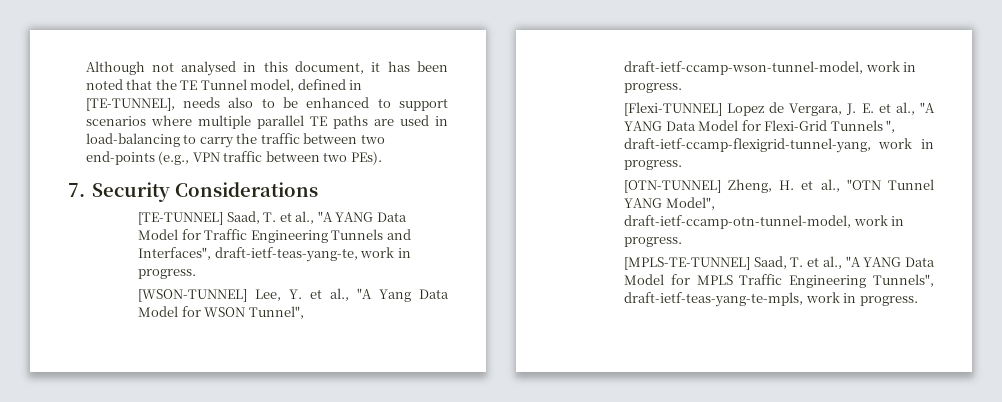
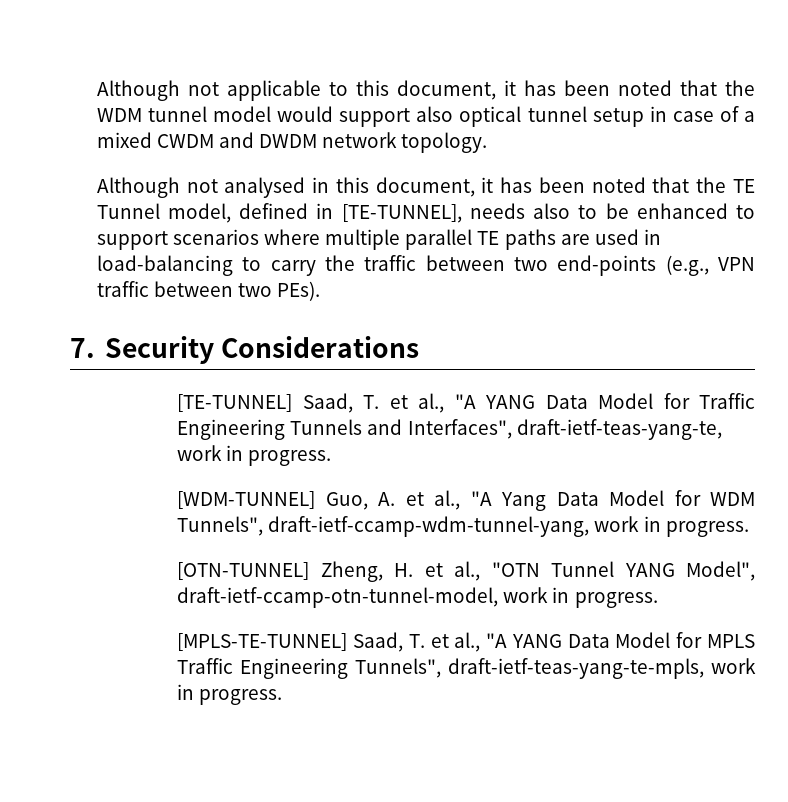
[85,61,174,75] Although not -> [96,80,755,101] [96,106,755,127] [96,132,488,153] [96,177,218,198] Although not applicable to this document, it has been noted that the WDM tunnel model would support also optical tunnel setup in case of a mixed CWDM and DWDM network topology. // Although not
[137,289,302,302] [WSON-TUNNEL] Lee, Y. -> [177,491,396,510] [WDM-TUNNEL] Guo, A.
[204,306,304,319] [623,61,917,75] [623,83,682,93] [623,102,936,116] [623,120,896,133] [623,138,871,153] WSON Tunnel", draft-ietf-ccamp-wson-tunnel-model, work in progress. // [Flexi-TUNNEL] Lopez de Vergara, J. E. et al., "A YANG Data Model for Flexi-Grid Tunnels ", draft-ietf-ccamp-flexigrid-tunnel-yang, -> [709,492,755,506] [177,516,590,537] WDM Tunnels", draft-ietf-ccamp-wdm-tunnel-yang,

